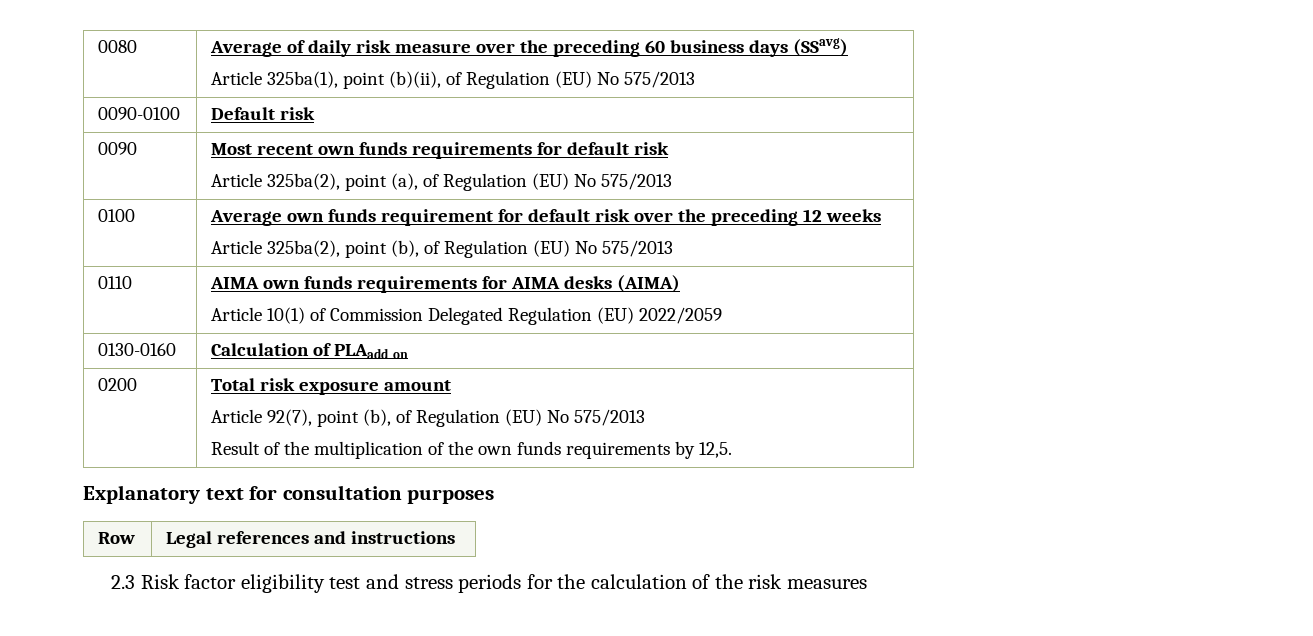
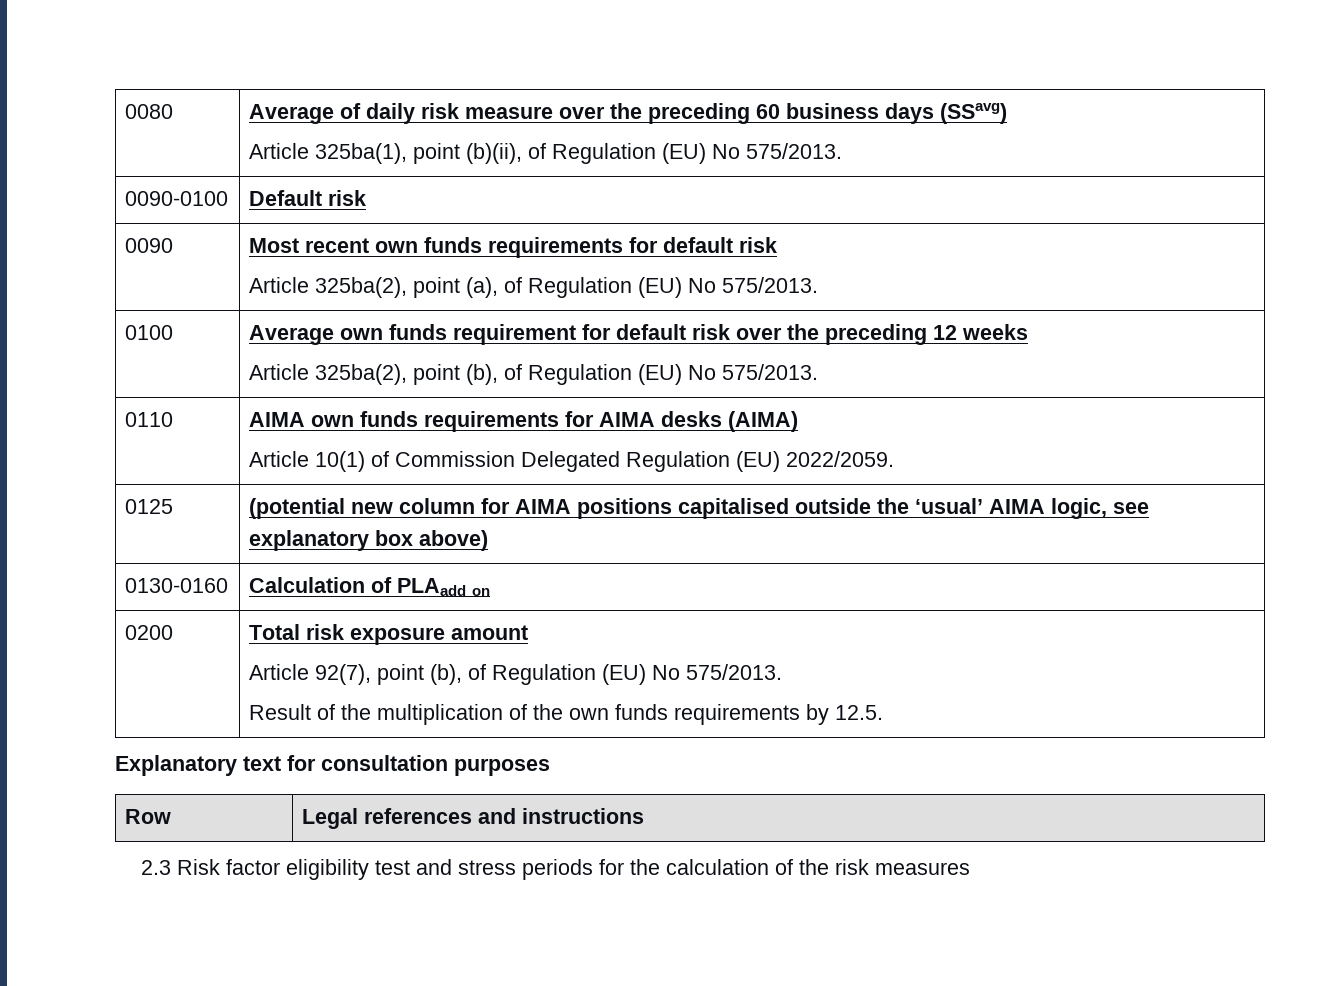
[624,71,696,88] 575/2013 -> [746,143,843,159] 575/2013.
[601,173,673,190] 575/2013 -> [722,277,819,293] 575/2013.
[602,240,674,257] 575/2013 -> [722,364,819,380] 575/2013.
[639,307,723,324] 2022/2059 -> [786,451,895,467] [125,499,174,514] [249,498,1150,519] [249,530,489,551] 2022/2059. // 0125 | (potential new column for AIMA positions capitalised outside the ‘usual’ AIMA logic, see explanatory box above)
[574,409,646,426] 575/2013 -> [686,664,783,680] 575/2013.
[699,442,733,458] 12,5. -> [835,705,884,720] 12.5.

